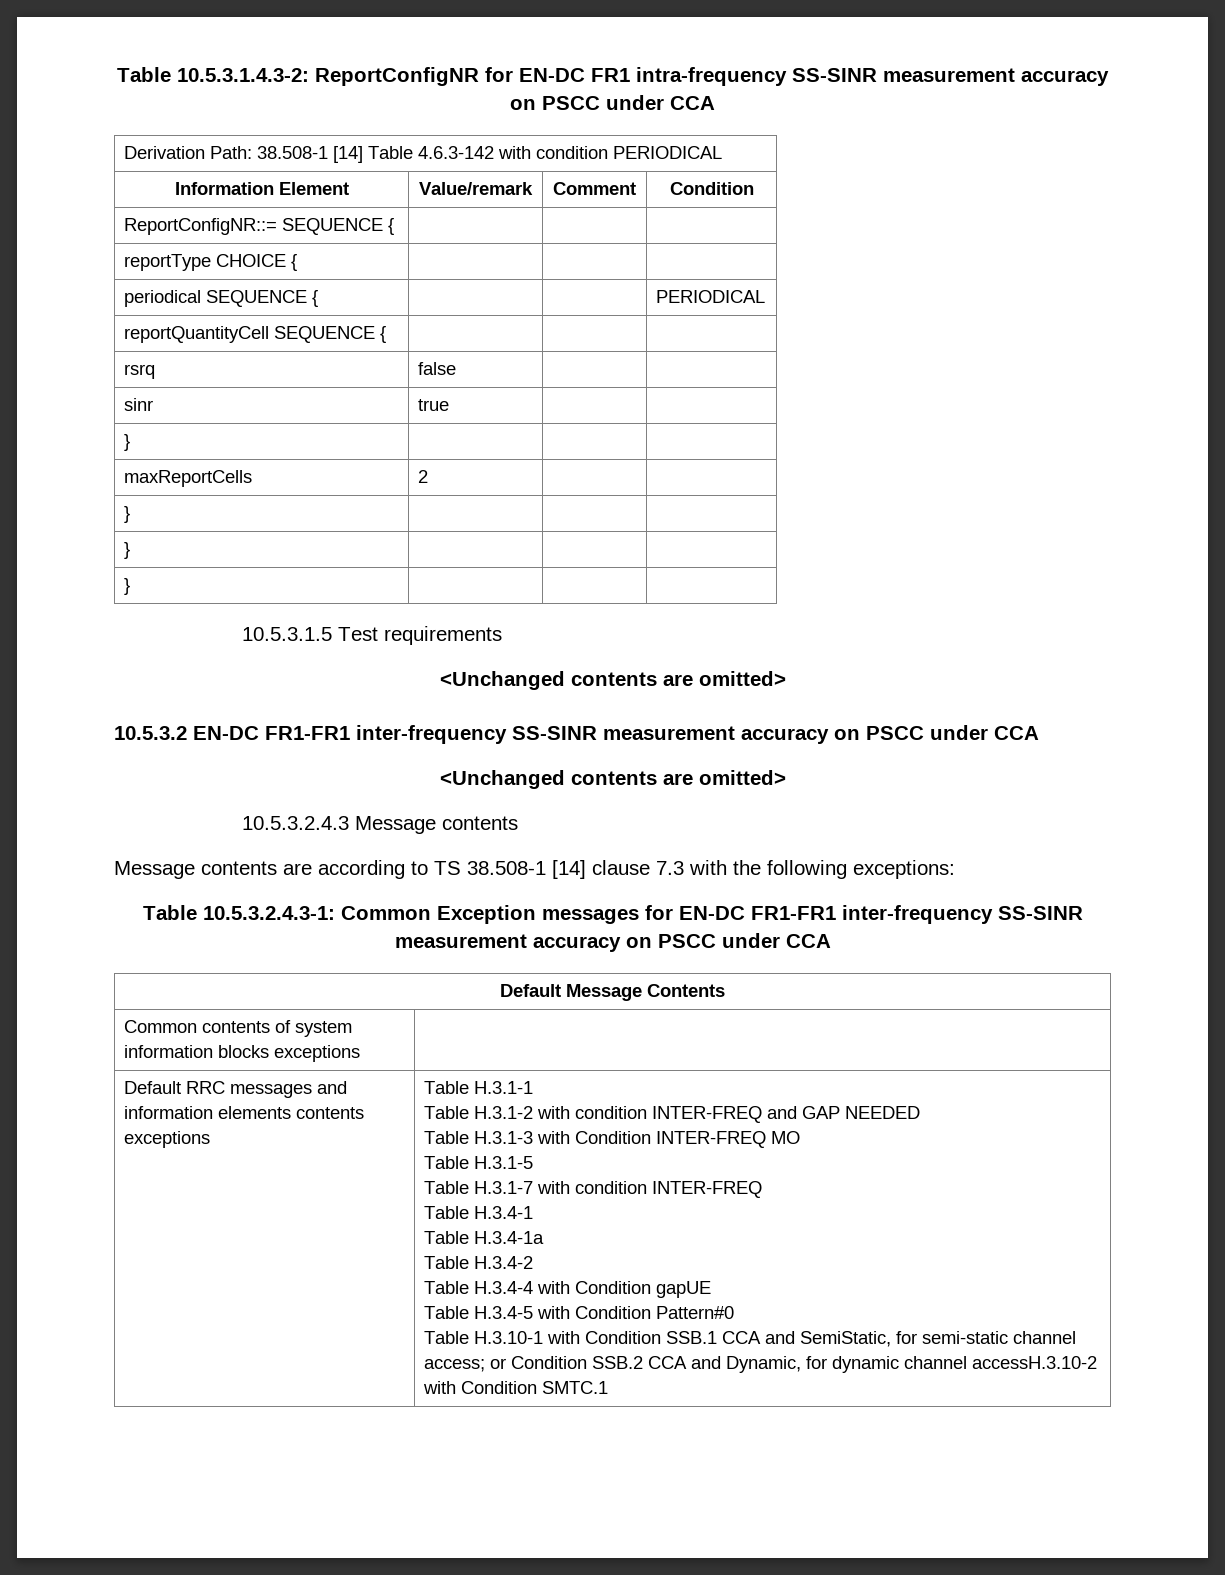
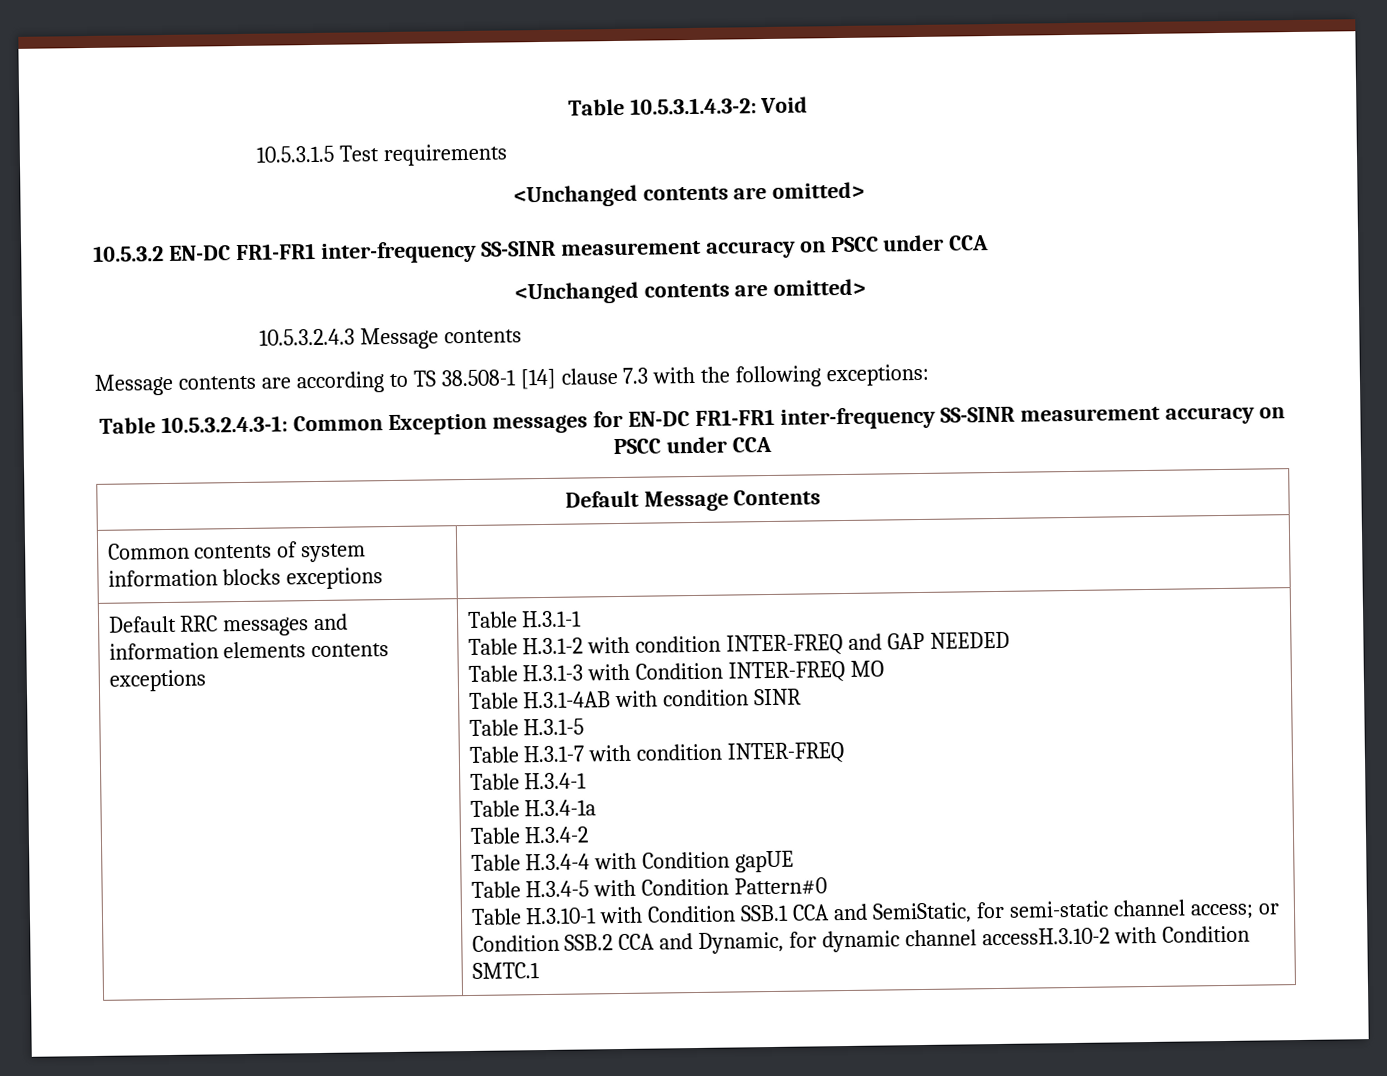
[315,67,1109,86] [510,95,715,110] [124,146,723,163] [174,182,349,195] [419,182,533,195] [553,182,636,195] [669,182,754,195] [124,218,395,235] [124,254,298,271] [124,290,319,307] [656,290,766,303] [124,326,387,343] [124,364,156,379] [418,362,457,375] [124,398,154,411] [418,399,450,411] [124,434,131,451] [124,470,253,487] [418,470,429,483] [124,506,131,523] [124,542,131,559] [124,578,131,595] ReportConfigNR for EN-DC FR1 intra-frequency SS-SINR measurement accuracy on PSCC under CCA // Derivation Path: 38.508-1 [14] Table 4.6.3-142 with condition PERIODICAL // Information Element | Value/remark | Comment | Condition // ReportConfigNR::= SEQUENCE { | | | // reportType CHOICE { | | | // periodical SEQUENCE { | | | PERIODICAL // reportQuantityCell SEQUENCE { | | | // rsrq | false | | // sinr | true | | // } | | | // maxReportCells | 2 | | // } | | | // } | | | // } | | | -> [760,96,809,114] Void
(801, 1137) none -> [468,688,803,710] // Table H.3.1-4AB with condition SINR

